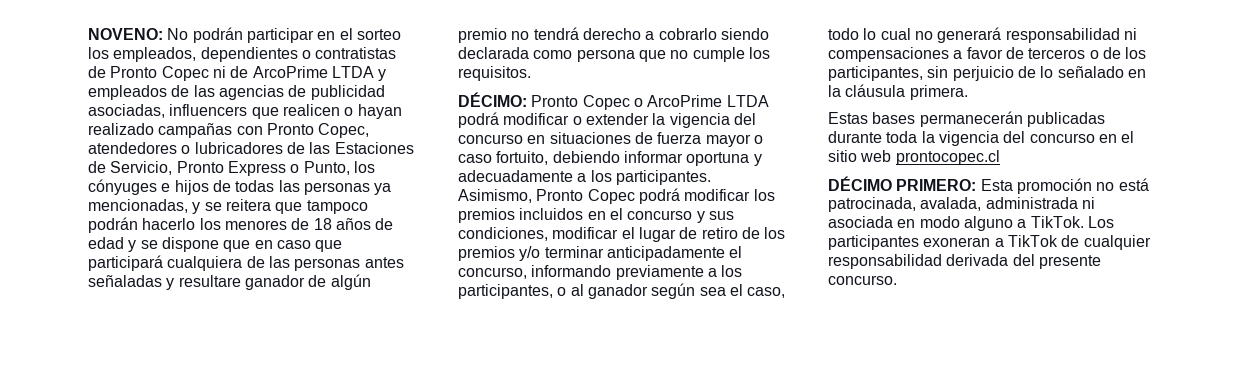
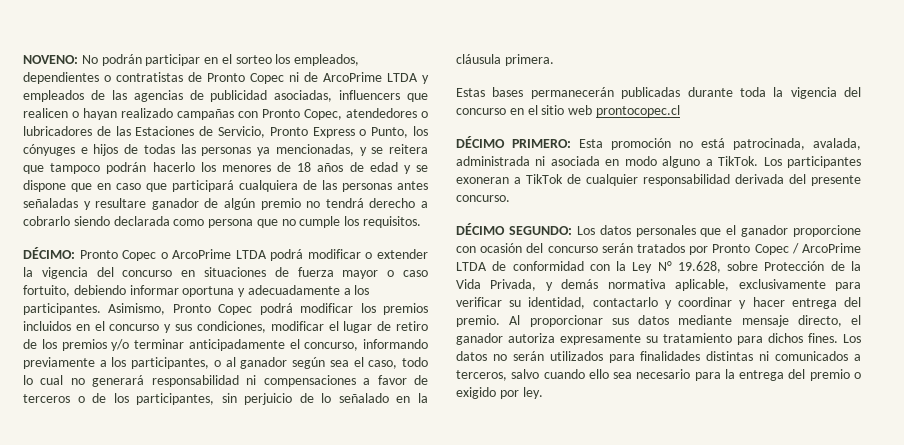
(897, 280) none -> [456,223,861,237] [456,243,861,255] [456,261,861,273] [456,279,861,291] [456,297,861,309] [456,315,861,327] [456,333,861,345] [456,351,862,363] [456,369,861,381] [456,387,543,399] // DÉCIMO SEGUNDO: Los datos personales que el ganador proporcione con ocasión del concurso serán tratados por Pronto Copec / ArcoPrime LTDA de conformidad con la Ley N° 19.628, sobre Protección de la Vida Privada, y demás normativa aplicable, exclusivamente para verificar su identidad, contactarlo y coordinar y hacer entrega del premio. Al proporcionar sus datos mediante mensaje directo, el ganador autoriza expresamente su tratamiento para dichos fines. Los datos no serán utilizados para finalidades distintas ni comunicados a terceros, salvo cuando ello sea necesario para la entrega del premio o exigido por ley.

